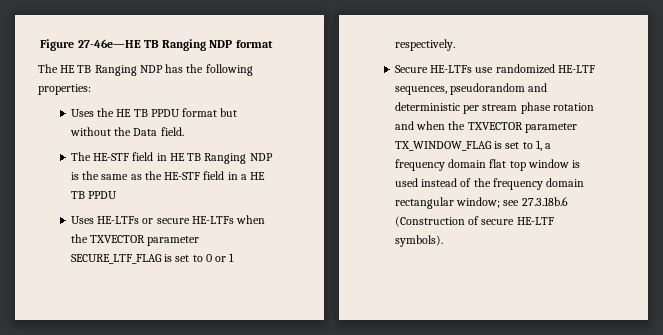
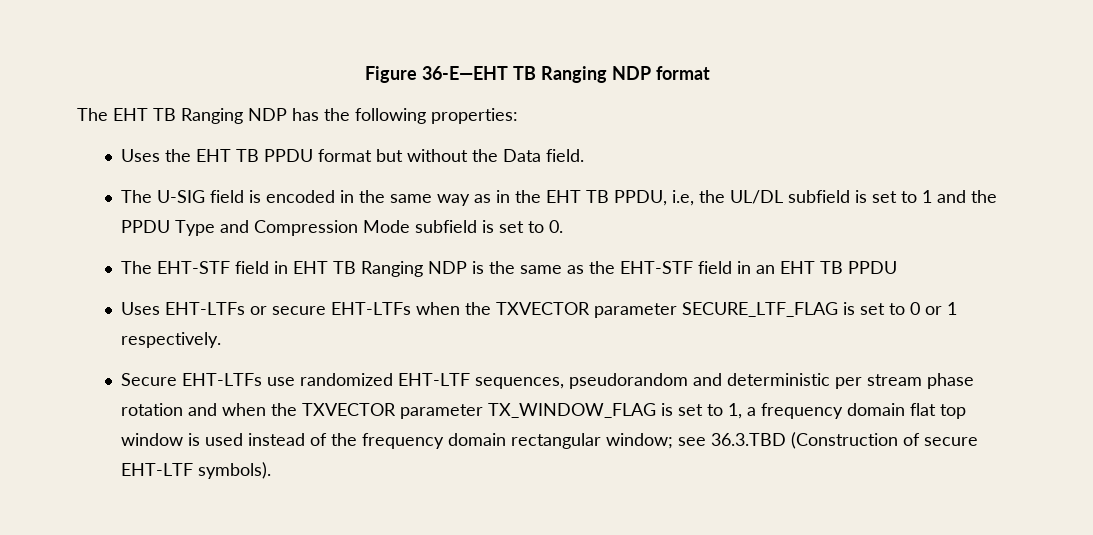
[77,39,141,48] 27-46e—HE -> [422,66,508,80] 36-E—EHT
[60,65,76,73] HE -> [113,108,148,121] EHT
[116,109,132,117] HE -> [195,149,231,162] EHT
[93,152,185,161] HE-STF field in HE -> [156,190,997,206] [120,220,563,236] [120,261,328,274] U-SIG field is encoded in the same way as in the EHT TB PPDU, i.e, the UL/DL subfield is set to 1 and the PPDU Type and Compression Mode subfield is set to 0. // The EHT-STF field in EHT
[164,171,266,180] HE-STF field in a HE -> [619,261,815,274] EHT-STF field in an EHT
[97,216,140,224] HE-LTFs -> [164,302,245,315] EHT-LTFs
[191,216,234,224] HE-LTFs -> [330,302,411,315] EHT-LTFs
[430,65,473,73] HE-LTFs -> [181,373,262,386] EHT-LTFs
[557,65,595,73] HE-LTF -> [397,373,470,386] EHT-LTF
[521,197,568,206] 27.3.18b.6 -> [710,433,786,446] 36.3.TBD
[516,217,554,225] HE-LTF -> [120,463,193,476] EHT-LTF

